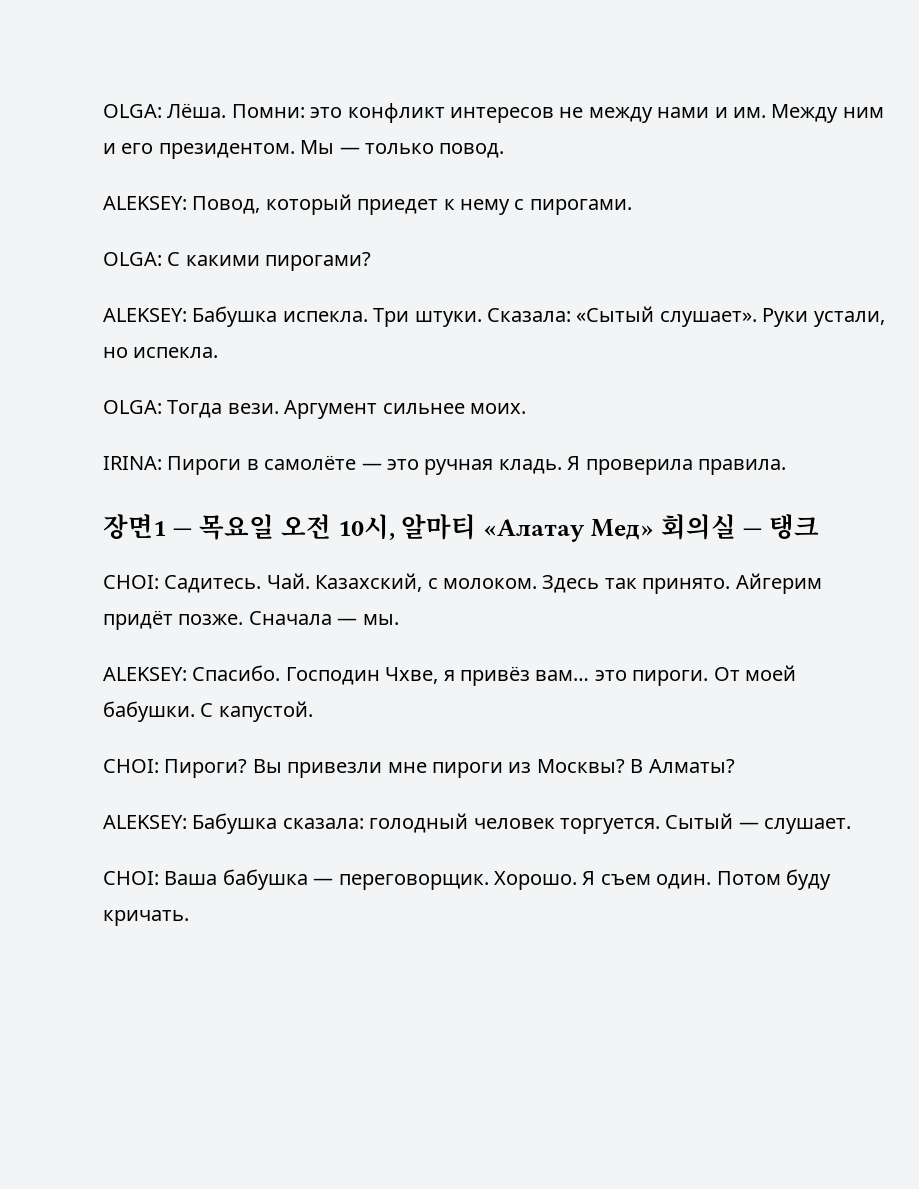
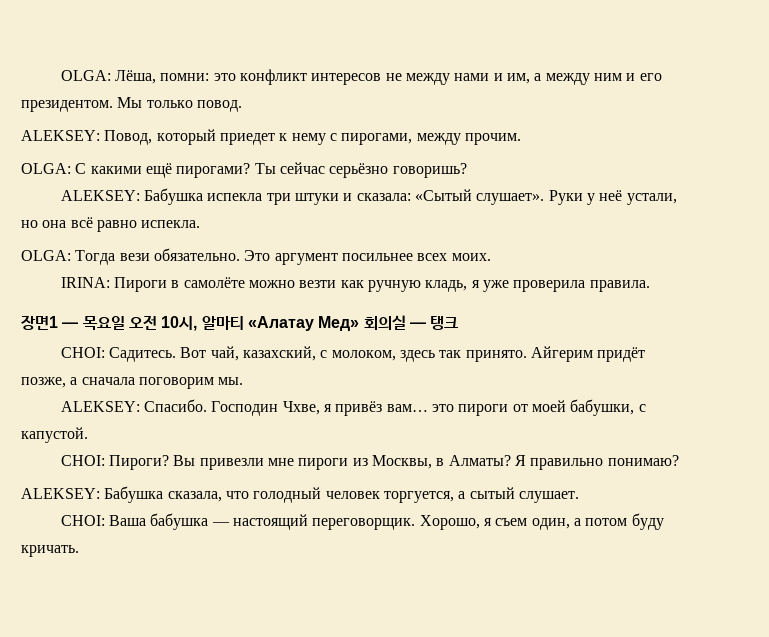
[103,103,305,118] OLGA: Лёша. Помни: -> [60,70,210,84] OLGA: Лёша, помни:
[732,104,839,123] им. Между -> [506,73,590,85] им, а между
[339,147,360,154] — -> (143, 102) none
[529,199,632,215] пирогами. -> [341,133,521,145] пирогами, между прочим.
(260, 260) none -> [145,163,172,178] ещё
[103,306,885,327] [103,347,219,358] [103,400,465,419] // ALEKSEY: Бабушка испекла. Три штуки. Сказала: «Сытый слушает». Руки устали, но испекла. // OLGA: Тогда вези. Аргумент сильнее -> [254,162,467,178] [60,188,677,205] [21,217,201,232] [21,248,448,265] Ты сейчас серьёзно говоришь? // ALEKSEY: Бабушка испекла три штуки и сказала: «Сытый слушает». Руки у неё устали, но она всё равно испекла. // OLGA: Тогда вези обязательно. Это аргумент посильнее всех
[361,456,581,475] — это ручная кладь. Я -> [249,280,509,292] можно везти как ручную кладь, я уже
[266,573,822,594] [103,610,358,630] Чай. Казахский, с молоком. Здесь так принято. Айгерим придёт позже. Сначала — -> [180,346,646,362] [21,377,214,389] Вот чай, казахский, с молоком, здесь так принято. Айгерим придёт позже, а сначала поговорим
[632,665,796,686] [103,701,214,722] пироги. От моей бабушки. С -> [458,399,646,416] пироги от моей бабушки, с
[536,759,644,773] Москвы? В -> [372,455,445,469] Москвы, в
[103,813,759,834] // ALEKSEY: Бабушка сказала: голодный человек торгуется. Сытый — -> [514,455,679,470] [21,486,515,503] Я правильно понимаю? // ALEKSEY: Бабушка сказала, что голодный человек торгуется, а сытый
[338,871,781,890] переговорщик. Хорошо. Я съем один. Потом -> [233,514,628,530] настоящий переговорщик. Хорошо, я съем один, а потом

